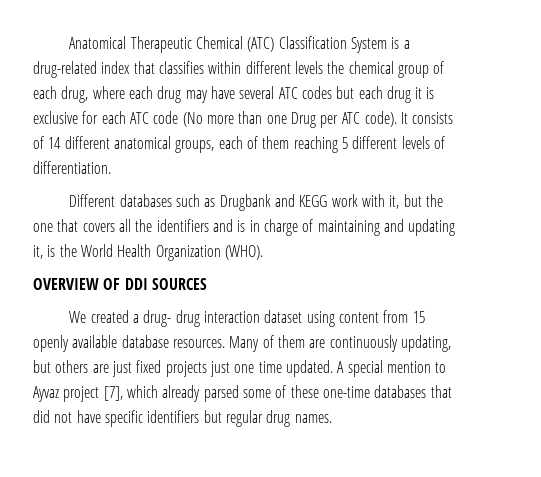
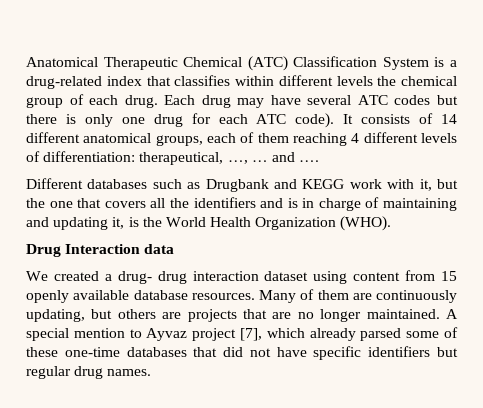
[61,86,153,103] drug, where each -> [124,95,196,108] drug. Each
[358,86,435,103] [33,111,339,128] each drug it is exclusive for each ATC code (No more than one Drug per -> [26,113,248,127] there is only one drug for each
[341,137,348,149] 5 -> [351,133,360,143] 4
[33,161,111,174] differentiation. -> [43,151,320,165] differentiation: therapeutical, …, … and ….
[33,278,207,290] OVERVIEW OF DDI SOURCES -> [26,244,175,257] Drug Interaction data
[111,360,333,377] just fixed projects just one time updated. -> [187,309,440,322] projects that are no longer maintained.

